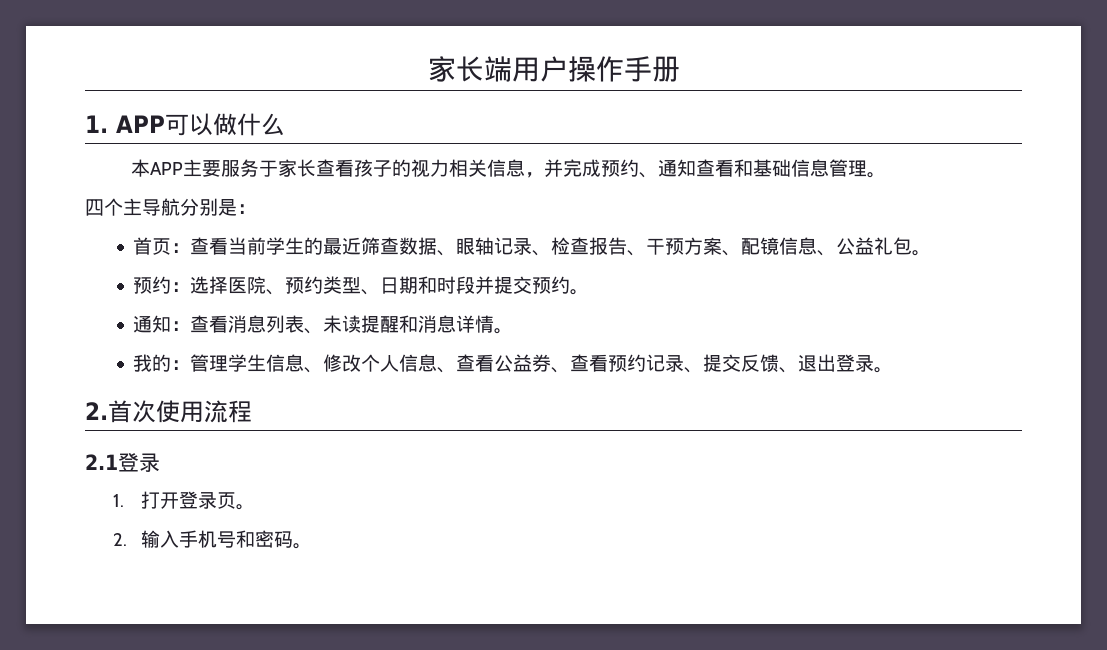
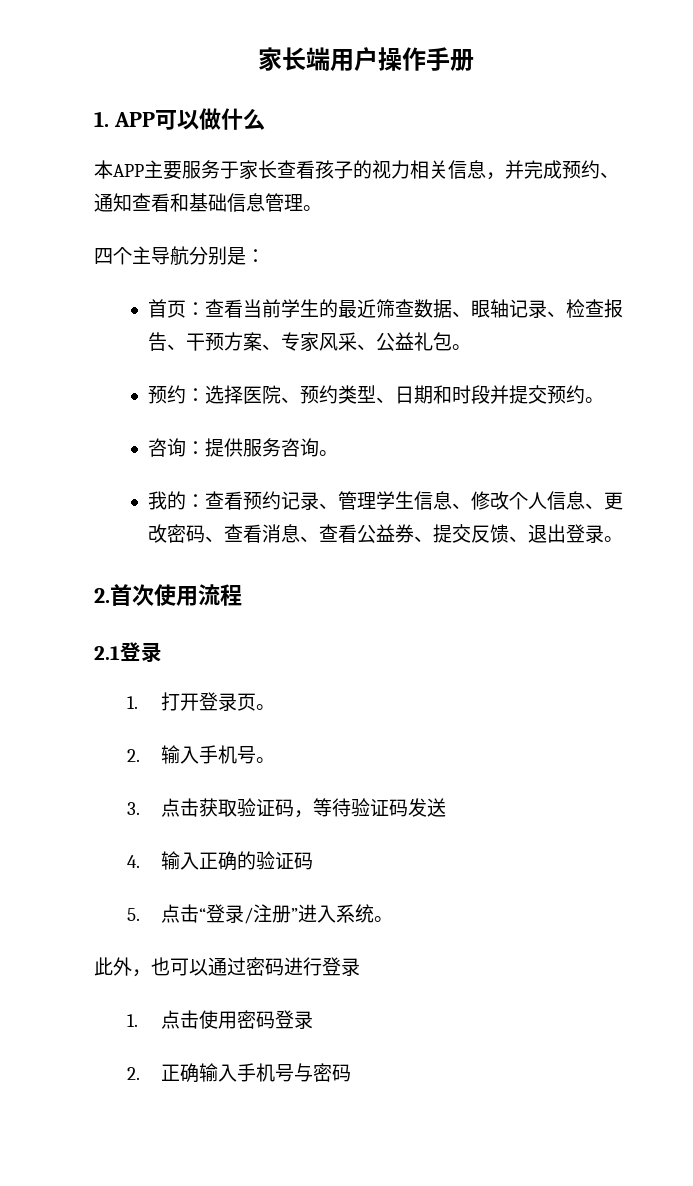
[741,237,818,255] 配镜信息 -> [281,332,358,352] 专家风采
[133,315,495,334] 通知：查看消息列表、未读提醒和消息详情 -> [148,438,320,457] 咨询：提供服务咨询
(191, 365) none -> [205,491,339,510] 查看预约记录、
[456,354,685,373] 查看公益券、查看预约记录 -> [604,492,624,510] [148,524,415,543] 更改密码、查看消息、查看公益券
[236,530,313,549] 和密码。 -> [255,757,275,763] [127,798,446,818] [127,851,313,871] [127,904,393,924] [94,957,360,977] [127,1010,313,1029] [127,1063,351,1083] 。 // 3.点击获取验证码，等待验证码发送 // 4.输入正确的验证码 // 5.点击“登录/注册”进入系统。 // 此外，也可以通过密码进行登录 // 1.点击使用密码登录 // 2.正确输入手机号与密码

